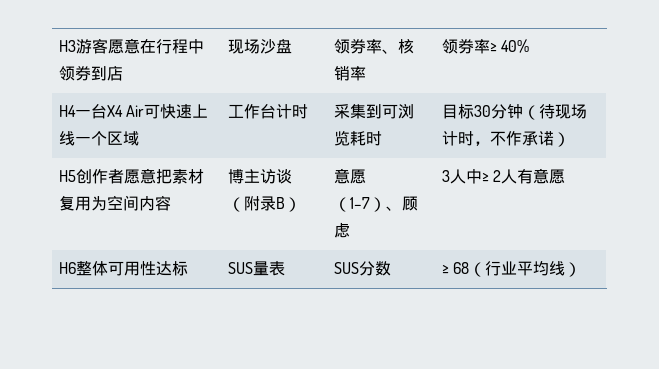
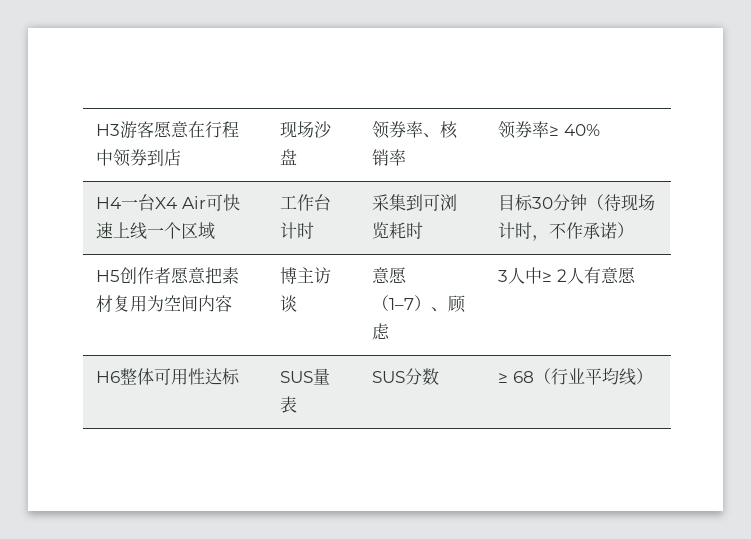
[227,196,301,212] （附录B） -> (298, 303) none

